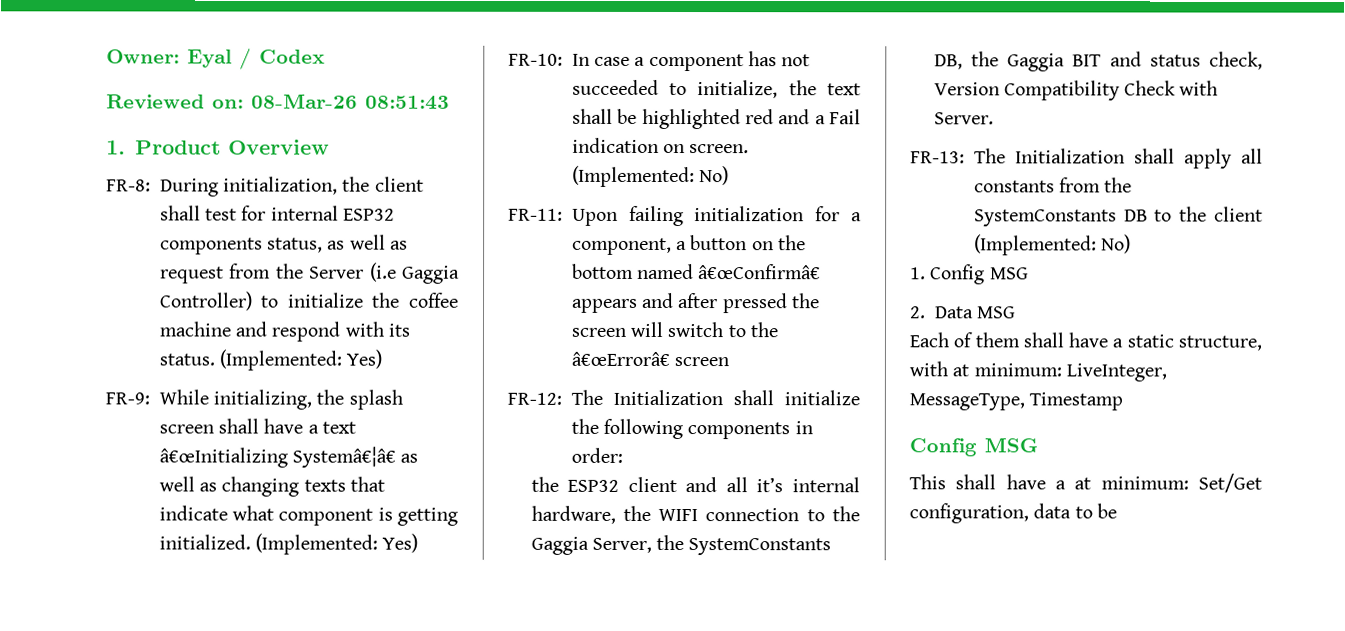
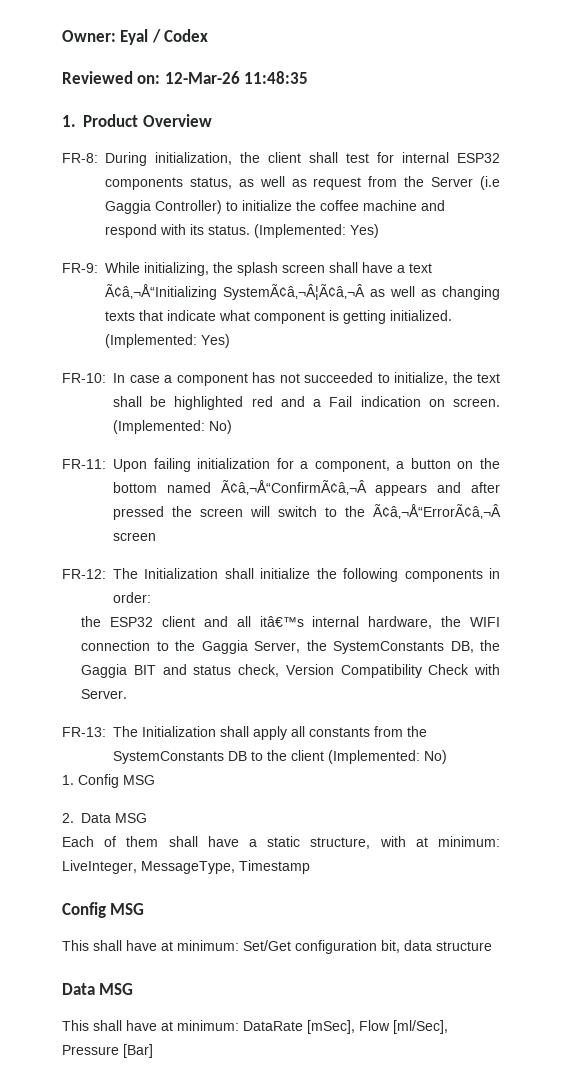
[251,93,450,110] 08-Mar-26 08:51:43 -> [164,71,309,84] 12-Mar-26 11:48:35
[158,446,397,468] â€œInitializing Systemâ€¦â€ -> [105,284,365,300] Ã¢â‚¬Å“Initializing SystemÃ¢â‚¬Â¦Ã¢â‚¬Â
[698,264,822,280] â€œConfirmâ€ -> [220,480,367,495] Ã¢â‚¬Å“ConfirmÃ¢â‚¬Â
[570,351,670,366] â€œErrorâ€ -> [373,504,501,519] Ã¢â‚¬Å“ErrorÃ¢â‚¬Â
[756,477,784,493] it’s -> [259,616,304,627] itâ€™s
[1055,480,1066,490] a -> (157, 945) none
[909,503,1117,524] configuration, data to be -> [295,940,492,954] [62,983,134,995] [62,1020,448,1034] [62,1044,153,1058] configuration bit, data structure // Data MSG // This shall have at minimum: DataRate [mSec], Flow [ml/Sec], Pressure [Bar]

